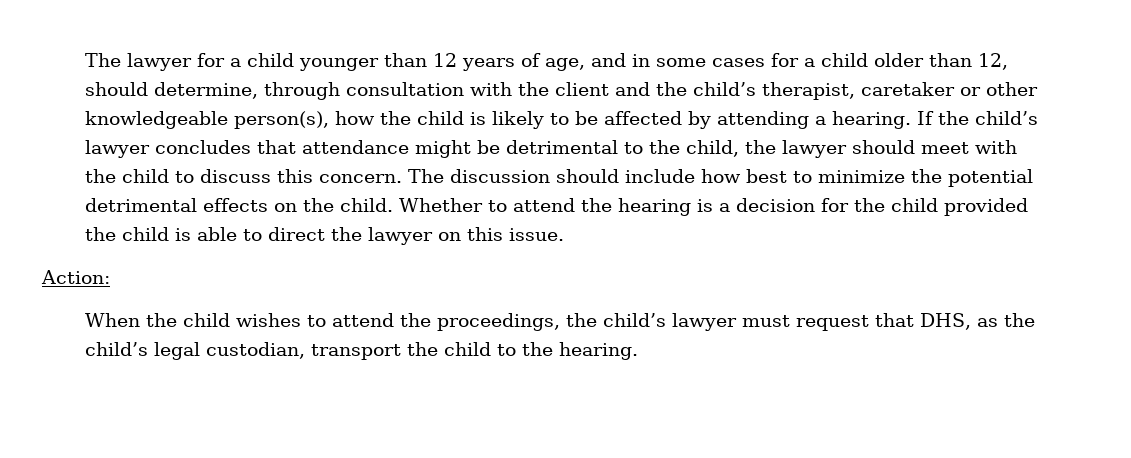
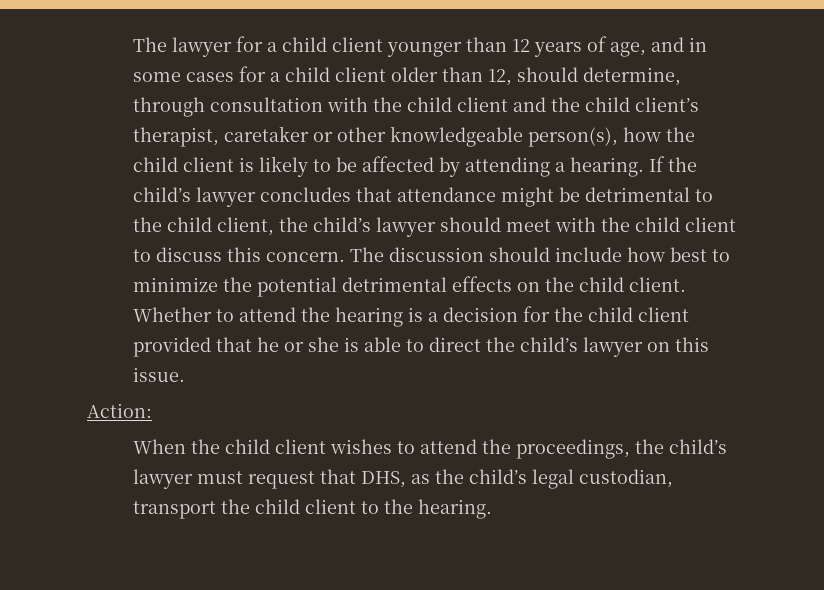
(295, 60) none -> [332,37,384,52] client
(869, 60) none -> [335,67,387,82] client
(550, 89) none -> [407,97,453,112] child
[693,82,757,96] child’s -> [585,97,700,112] child client’s
(465, 118) none -> [183,157,235,172] client
[686,140,777,157] child, the -> [167,217,372,236] child client, the child’s
(170, 176) none -> [685,217,737,232] client
[340,198,394,212] child. -> [579,277,687,292] child client.
[944,198,1029,216] [85,227,170,241] provided the child -> [638,307,690,322] [133,337,340,357] client provided that he or she
(363, 234) none -> [520,337,579,352] child’s
(231, 320) none -> [275,439,327,454] client
(492, 349) none -> [305,499,357,514] client

